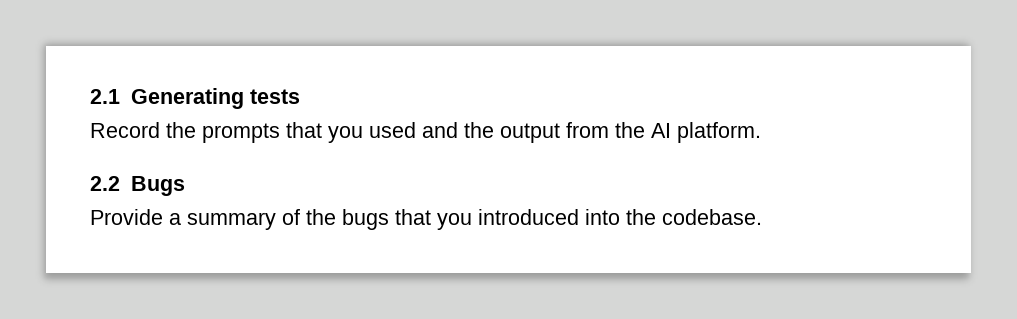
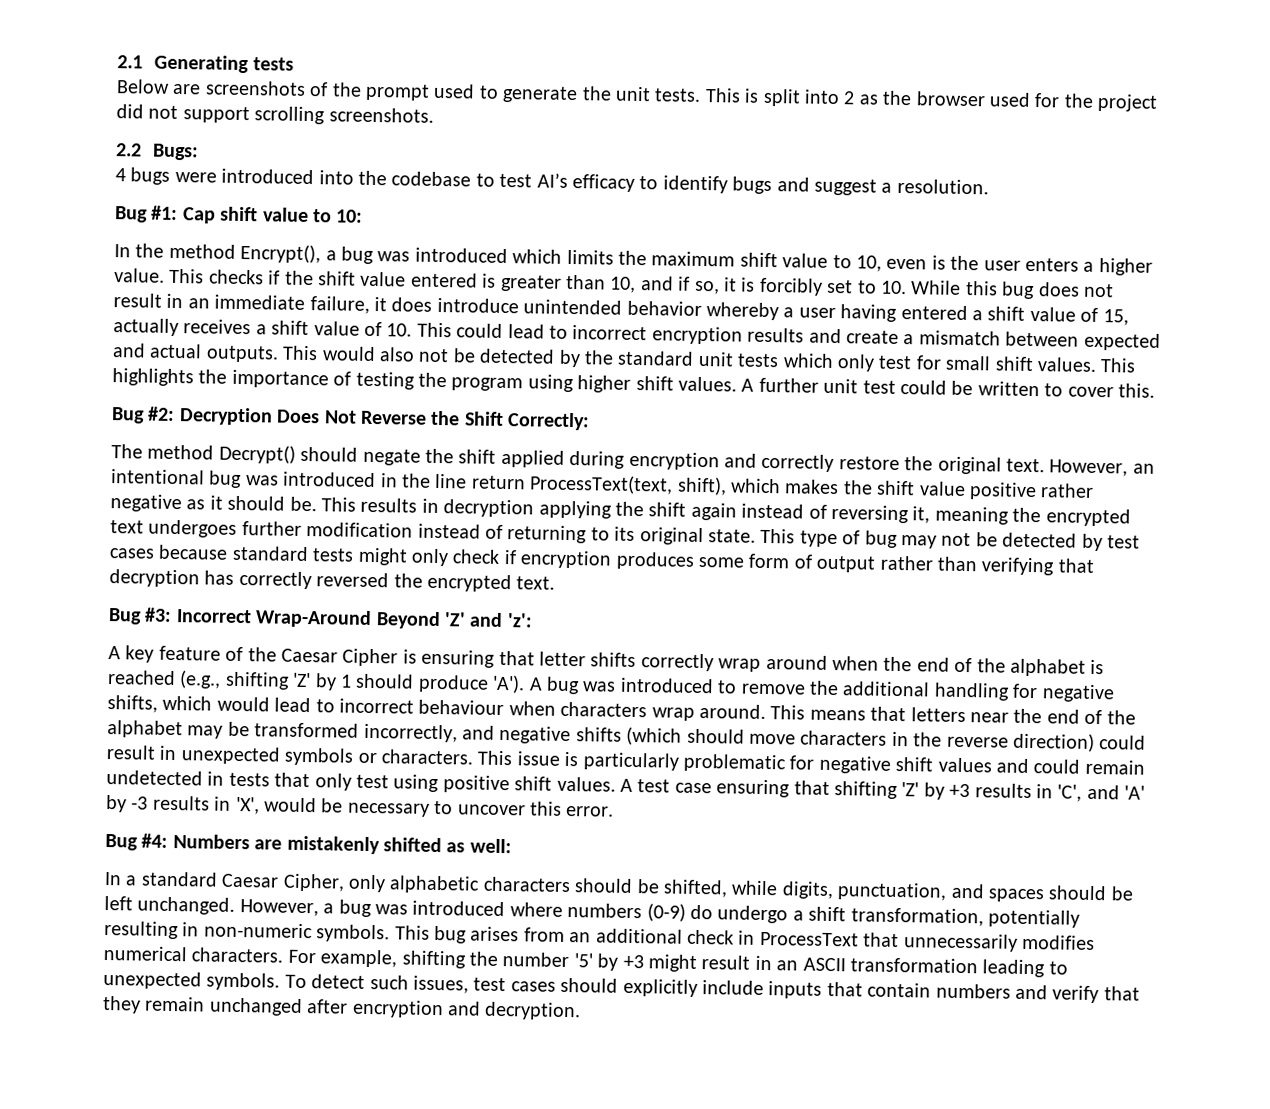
[90,122,761,143] [90,176,185,196] [90,209,762,230] Record the prompts that you used and the output from the AI platform. // 2.2 Bugs // Provide a summary of the bugs that you introduced into the codebase. -> [116,79,1159,112] [116,104,434,125] [115,143,200,161] [115,167,989,196] [114,205,364,224] [114,243,1153,276] [114,268,1114,300] [113,293,1129,326] [113,318,1161,351] [112,343,1137,373] [112,368,1155,398] [111,406,591,431] [111,444,1155,477] [111,469,1095,501] [110,494,1131,527] [110,519,1140,552] [109,544,1094,576] [109,569,556,593] [108,607,533,630] [108,645,1105,677] [107,670,1115,703] [107,695,1136,725] [107,720,1147,752] [106,745,1145,775] [106,770,1146,802] [106,794,615,817] [105,833,512,855] [104,871,1134,903] [104,895,1080,928] [104,920,1095,952] [103,945,1068,978] [103,970,1140,1004] [102,995,582,1021] Below are screenshots of the prompt used to generate the unit tests. This is split into 2 as the browser used for the project did not support scrolling screenshots. // 2.2 Bugs: // 4 bugs were introduced into the codebase to test AI’s efficacy to identify bugs and suggest a resolution. // Bug #1: Cap shift value to 10: // In the method Encrypt(), a bug was introduced which limits the maximum shift value to 10, even is the user enters a higher value. This checks if the shift value entered is greater than 10, and if so, it is forcibly set to 10. While this bug does not result in an immediate failure, it does introduce unintended behavior whereby a user having entered a shift value of 15, actually receives a shift value of 10. This could lead to incorrect encryption results and create a mismatch between expected and actual outputs. This would also not be detected by the standard unit tests which only test for small shift values. This highlights the importance of testing the program using higher shift values. A further unit test could be written to cover this. // Bug #2: Decryption Does Not Reverse the Shift Correctly: // The method Decrypt() should negate the shift applied during encryption and correctly restore the original text. However, an intentional bug was introduced in the line return ProcessText(text, shift), which makes the shift value positive rather negative as it should be. This results in decryption applying the shift again instead of reversing it, meaning the encrypted text undergoes further modification instead of returning to its original state. This type of bug may not be detected by test cases because standard tests might only check if encryption produces some form of output rather than verifying that decryption has correctly reversed the encrypted text. // Bug #3: Incorrect Wrap-Around Beyond 'Z' and 'z': // A key feature of the Caesar Cipher is ensuring that letter shifts correctly wrap around when the end of the alphabet is reached (e.g., shifting 'Z' by 1 should produce 'A'). A bug was introduced to remove the additional handling for negative shifts, which would lead to incorrect behaviour when characters wrap around. This means that letters near the end of the alphabet may be transformed incorrectly, and negative shifts (which should move characters in the reverse direction) could result in unexpected symbols or characters. This issue is particularly problematic for negative shift values and could remain undetected in tests that only test using positive shift values. A test case ensuring that shifting 'Z' by +3 results in 'C', and 'A' by -3 results in 'X', would be necessary to uncover this error. // Bug #4: Numbers are mistakenly shifted as well: // In a standard Caesar Cipher, only alphabetic characters should be shifted, while digits, punctuation, and spaces should be left unchanged. However, a bug was introduced where numbers (0-9) do undergo a shift transformation, potentially resulting in non-numeric symbols. This bug arises from an additional check in ProcessText that unnecessarily modifies numerical characters. For example, shifting the number '5' by +3 might result in an ASCII transformation leading to unexpected symbols. To detect such issues, test cases should explicitly include inputs that contain numbers and verify that they remain unchanged after encryption and decryption.

